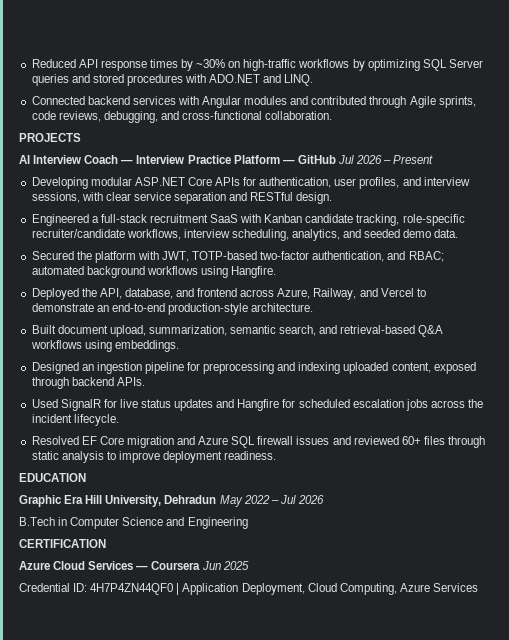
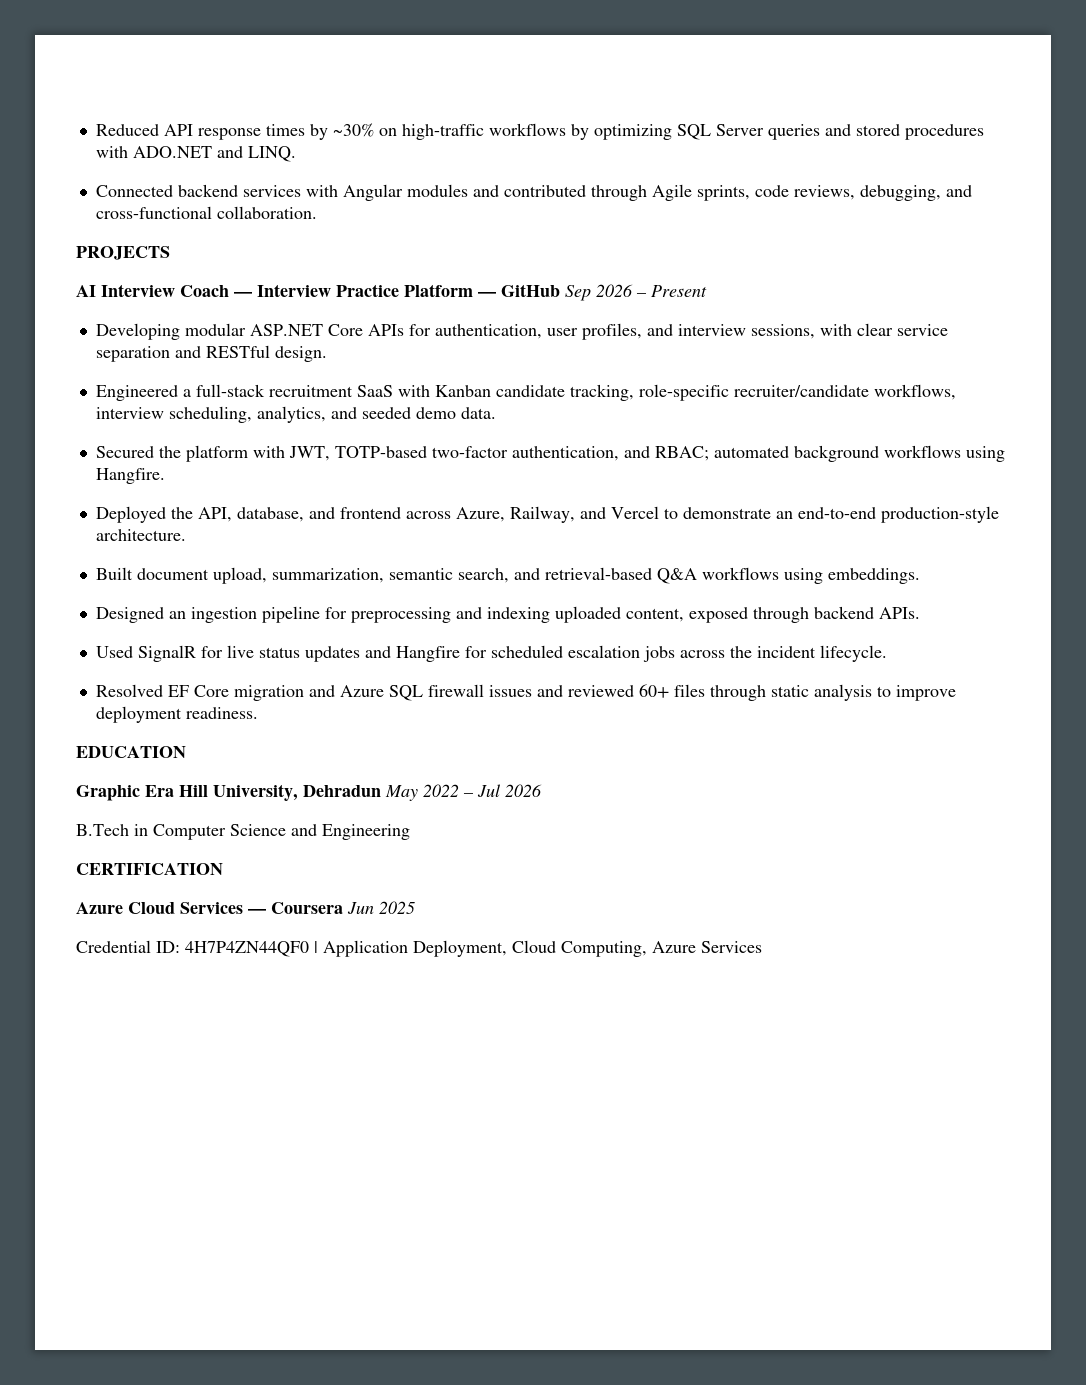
[337,155,354,164] Jul -> [565,285,591,301] Sep

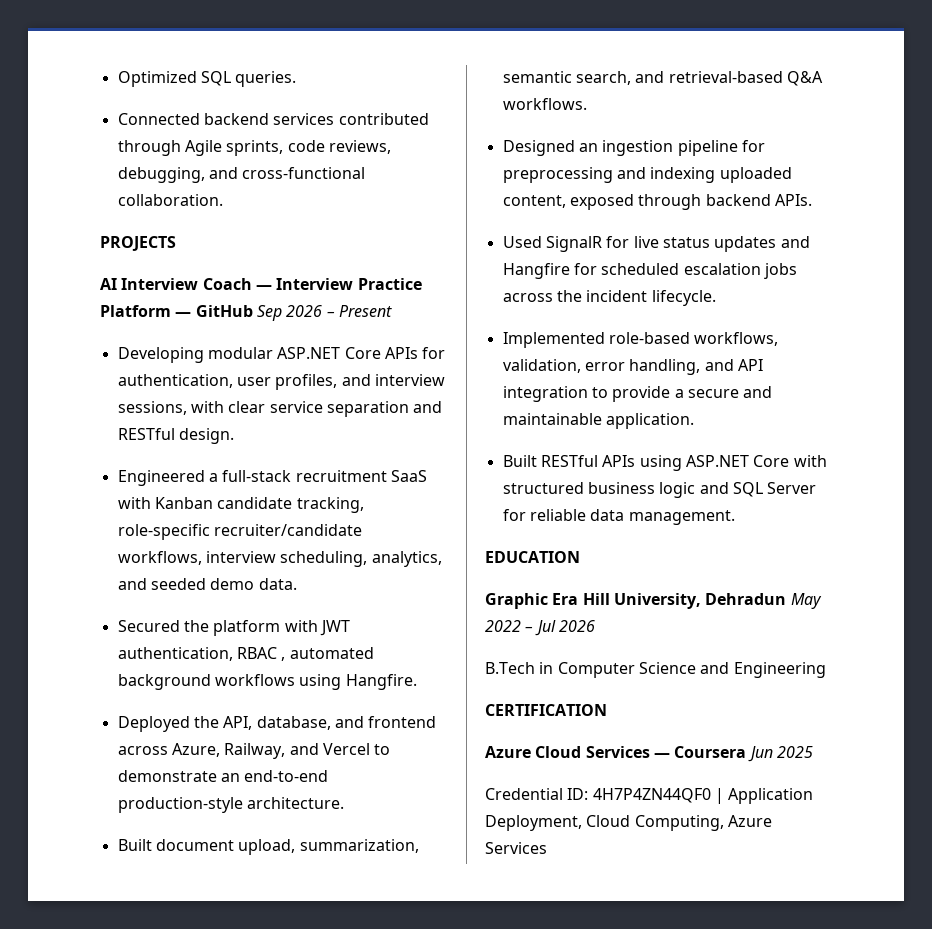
[95,123,984,140] [95,146,296,162] Reduced API response times by ~30% on high-traffic workflows by optimizing SQL Server queries and stored procedures with ADO.NET and LINQ. -> [117,71,297,87] Optimized SQL queries.
[305,184,499,201] with Angular modules and -> (335, 119) none
[288,446,709,461] JWT, TOTP-based two-factor authentication, and RBAC; -> [319,620,350,636] [117,647,286,661] JWT authentication, RBAC ,
[701,567,920,584] workflows using embeddings. -> [502,98,587,110] workflows.
[95,684,956,701] [95,706,258,723] Resolved EF Core migration and Azure SQL firewall issues and reviewed 60+ files through static analysis to improve deployment readiness. -> [502,332,779,348] [502,359,763,375] [502,386,773,402] [502,413,694,429] [502,455,827,471] [502,482,817,498] [502,509,735,525] Implemented role-based workflows, validation, error handling, and API integration to provide a secure and maintainable application. // Built RESTful APIs using ASP.NET Core with structured business logic and SQL Server for reliable data management.

